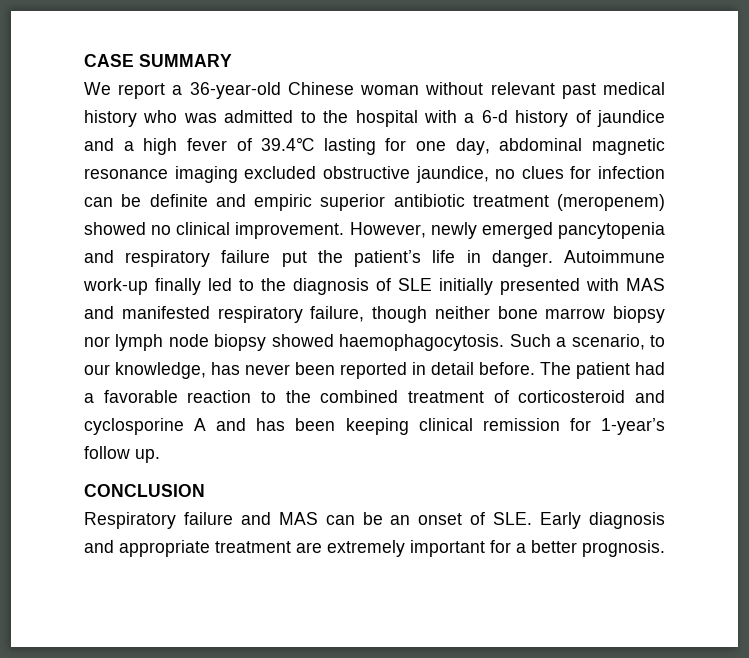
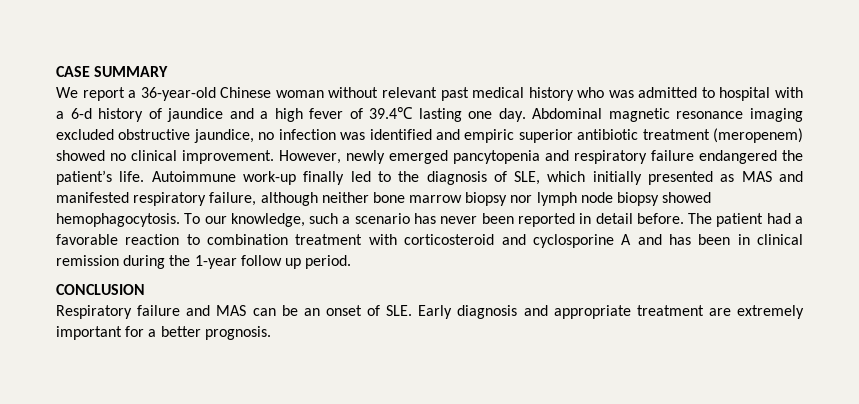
[323,110,349,123] the -> (715, 92) none
[385,138,583,155] for one day, abdominal -> [468,108,603,122] one day. Abdominal
[521,166,665,179] [84,194,208,207] clues for infection can be definite -> [278,129,432,140] infection was identified
[281,251,307,267] put -> [699,150,777,164] endangered
[432,250,553,267] life in danger. -> [119,171,145,182] life.
[398,278,432,291] SLE -> [514,171,586,185] SLE, which
[586,278,619,291] with -> [720,174,735,182] as
[372,306,427,323] though -> [260,192,318,206] although
[339,334,666,351] [84,362,206,379] haemophagocytosis. Such a scenario, to our knowledge, -> [56,213,410,227] hemophagocytosis. To our knowledge, such a scenario
[285,390,509,403] the combined treatment of -> [207,234,397,245] combination treatment with
[345,418,409,435] keeping -> [737,234,750,245] in
[569,418,665,435] [84,446,160,463] for 1-year’s follow up. -> [123,255,352,269] during the 1-year follow up period.

